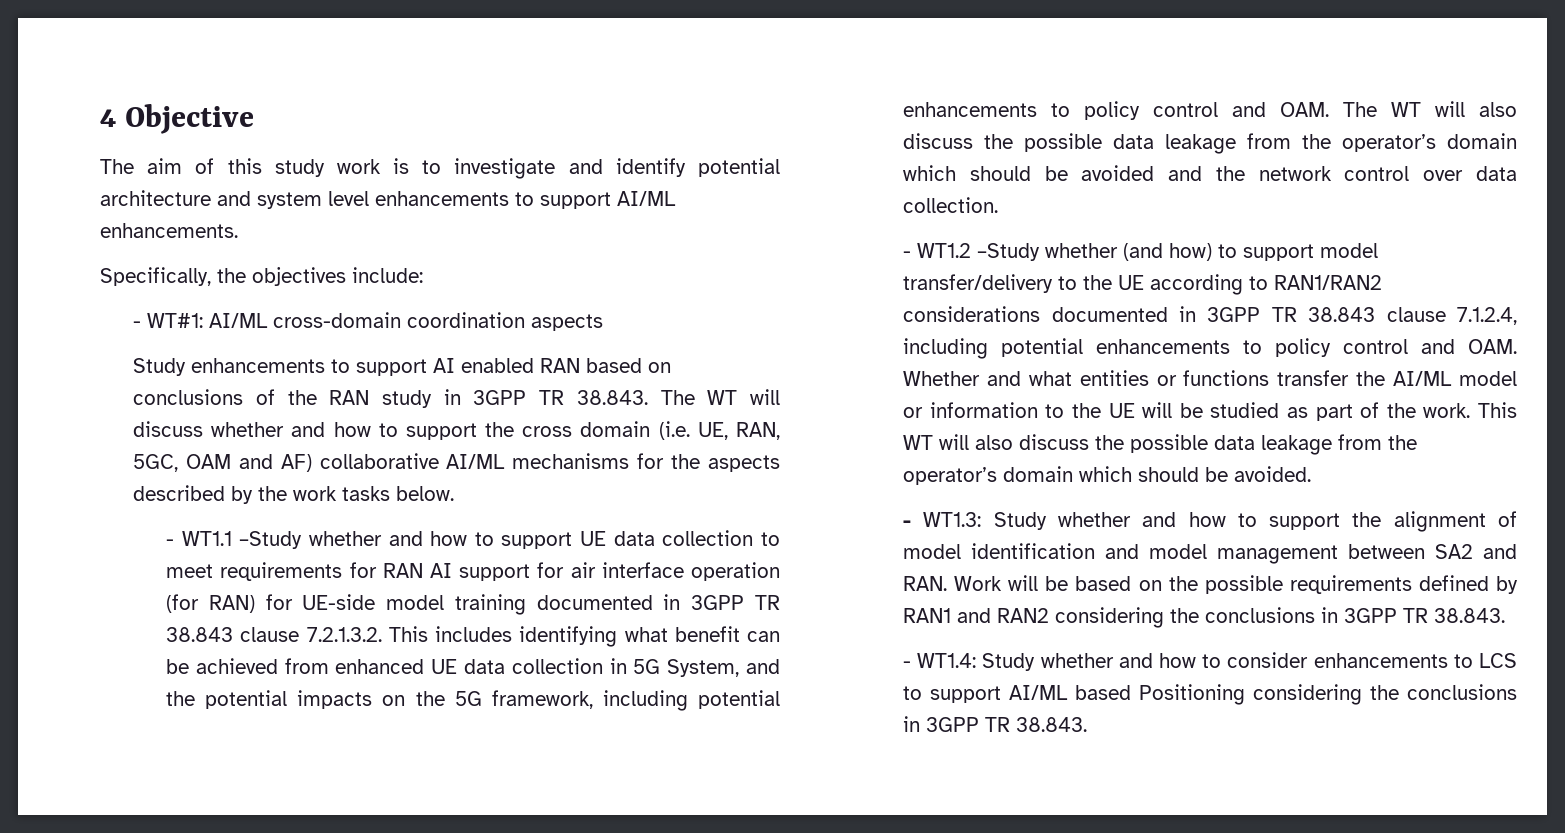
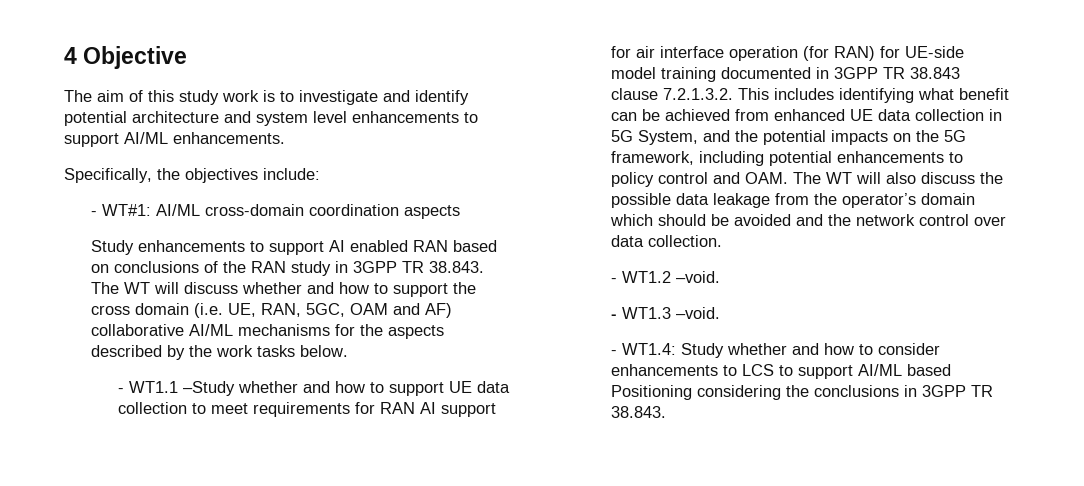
[977,243,1379,261] [903,274,1383,295] [903,306,1517,325] [903,338,1517,359] [903,370,1517,386] [903,402,1517,421] [903,434,1418,455] [903,466,1312,485] [903,511,1517,532] [903,543,1517,564] [903,575,1518,594] [903,607,1506,628] –Study whether (and how) to support model transfer/delivery to the UE according to RAN1/RAN2 considerations documented in 3GPP TR 38.843 clause 7.1.2.4, including potential enhancements to policy control and OAM. Whether and what entities or functions transfer the AI/ML model or information to the UE will be studied as part of the work. This WT will also discuss the possible data leakage from the operator’s domain which should be avoided. // - WT1.3: Study whether and how to support the alignment of model identification and model management between SA2 and RAN. Work will be based on the possible requirements defined by RAN1 and RAN2 considering the conclusions in 3GPP TR 38.843. -> [676,271,721,283] [611,307,721,319] –void. // - WT1.3 –void.

